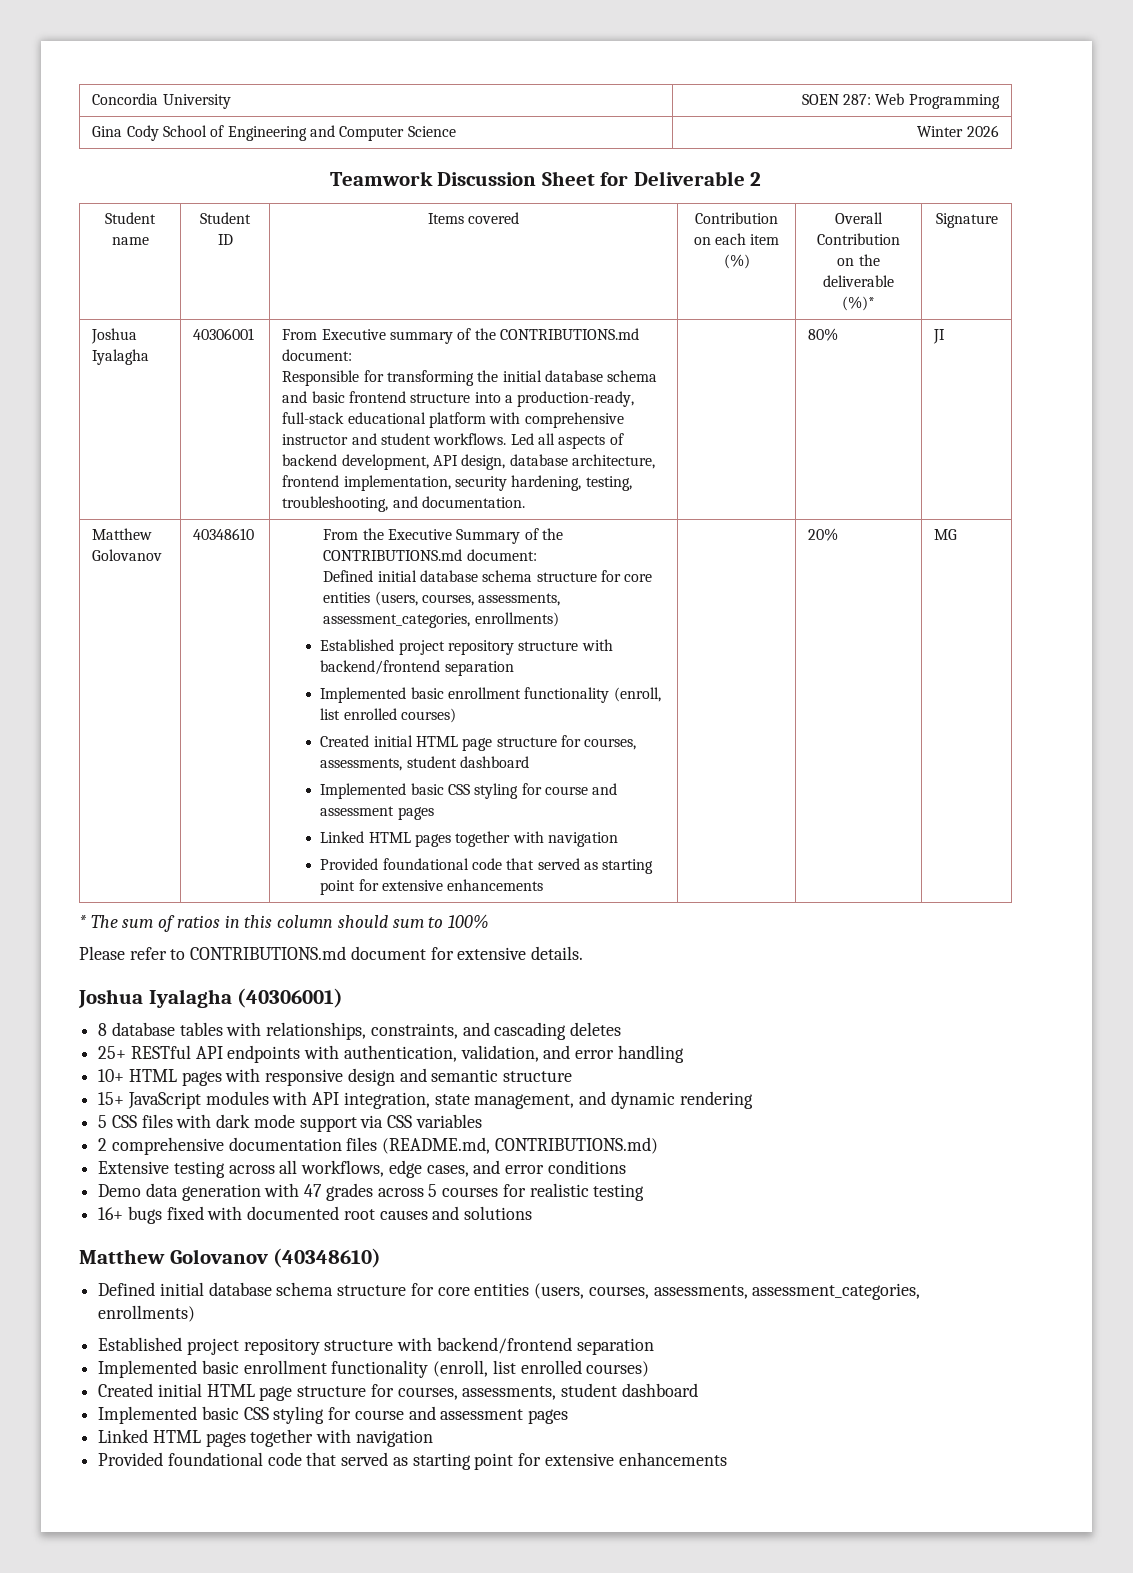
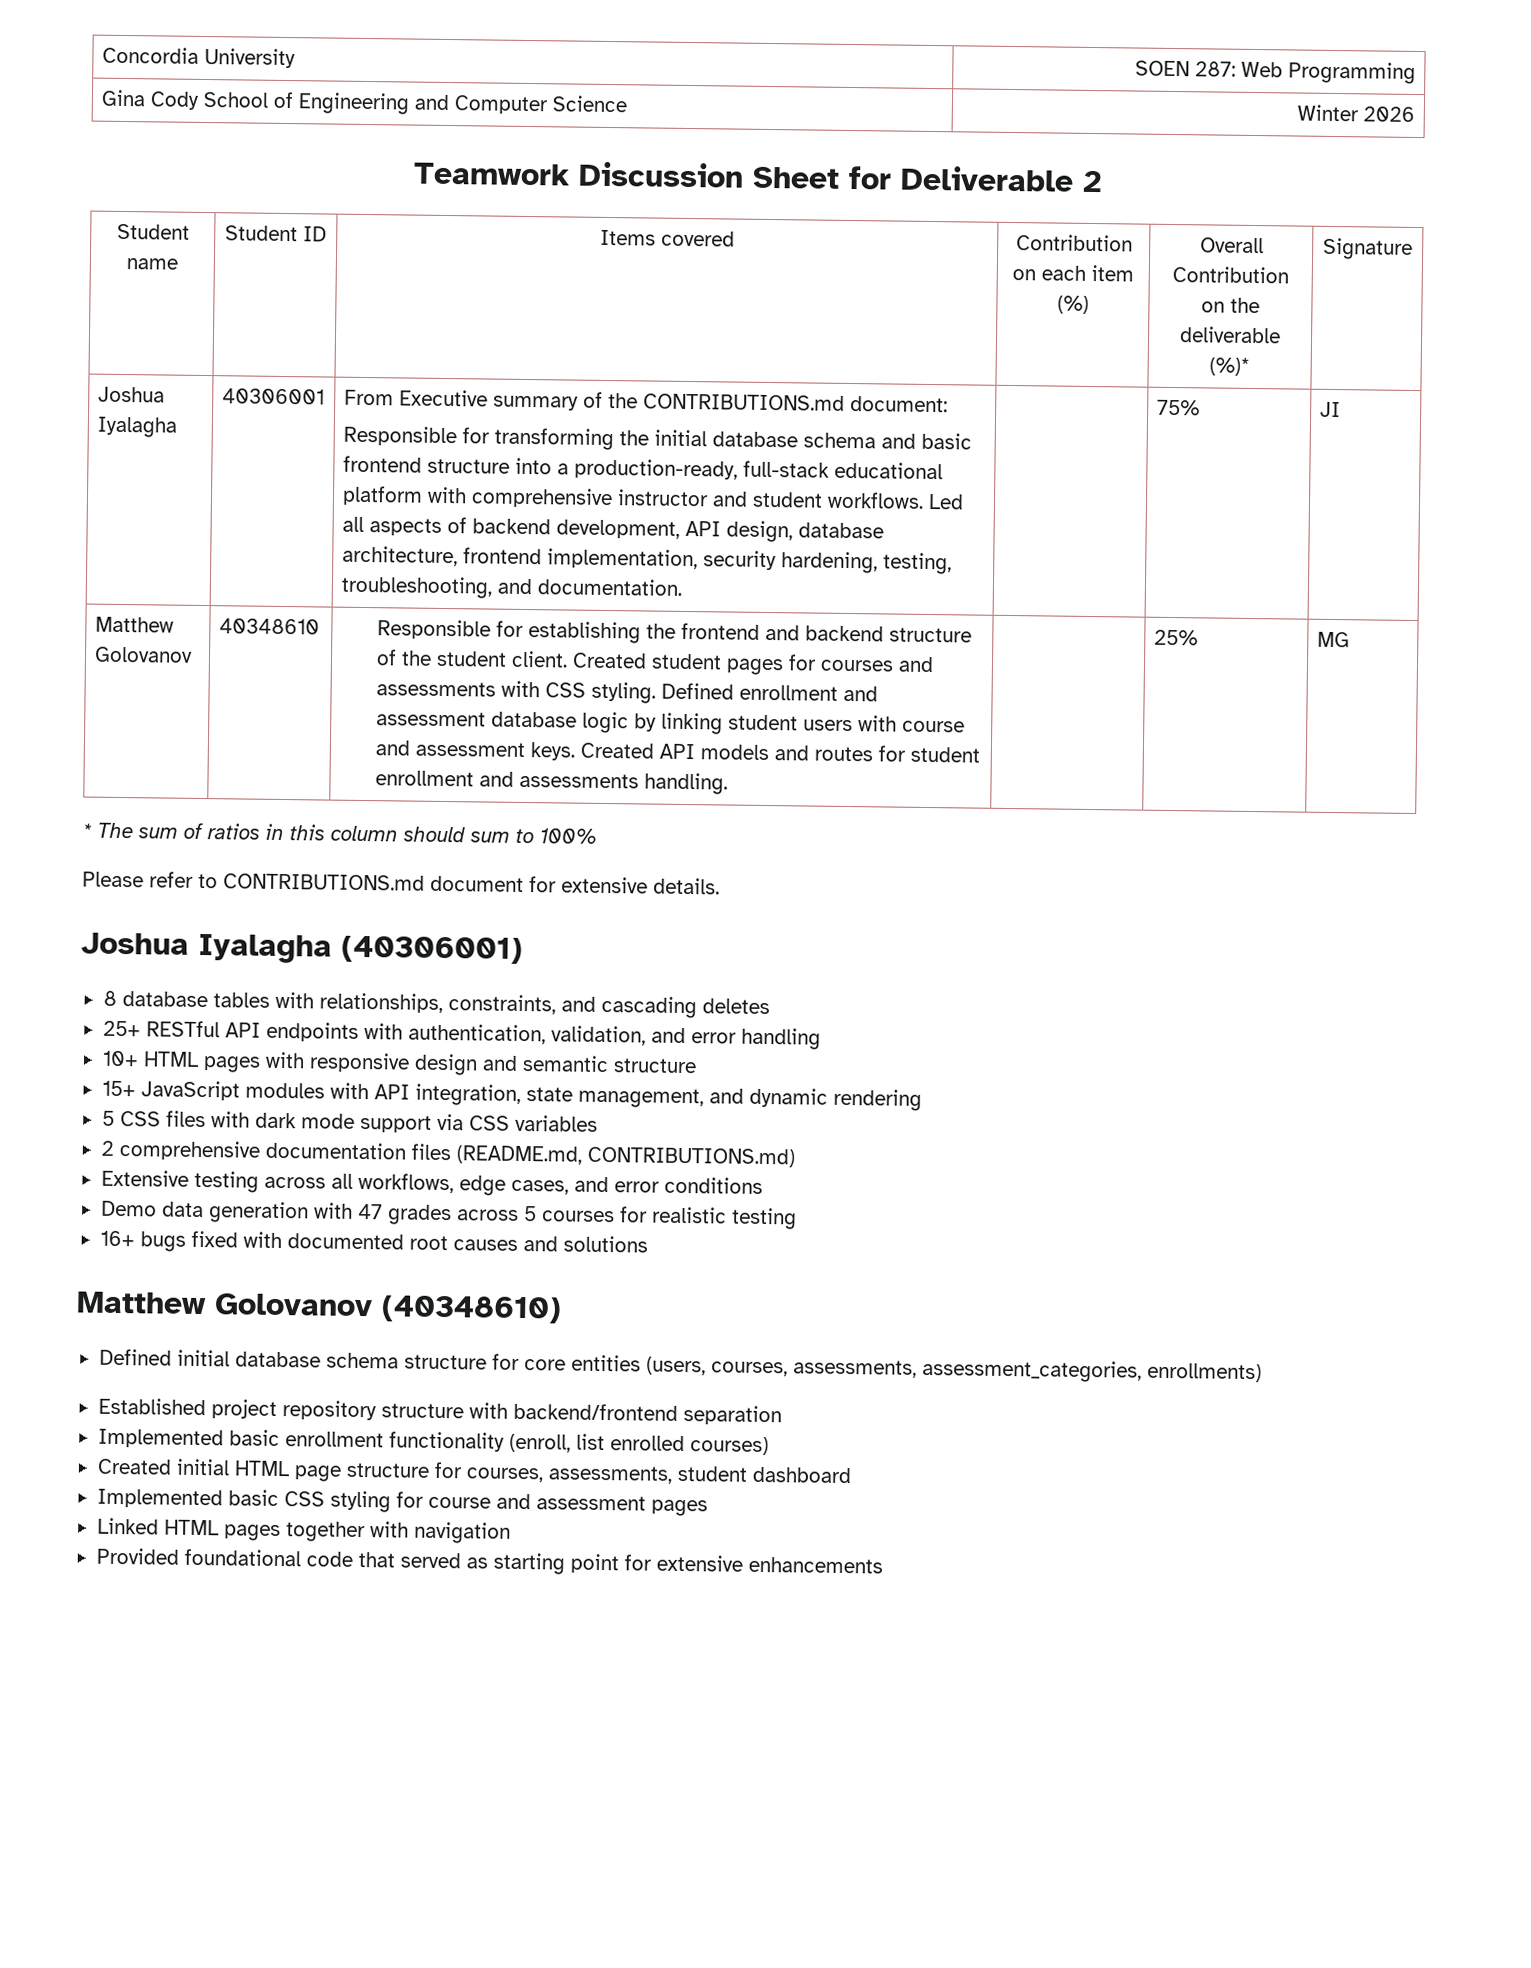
[808,328,839,341] 80% -> [1156,399,1200,416] 75%
[323,528,563,544] [323,549,537,561] [323,570,653,582] [323,591,561,606] [323,612,559,628] [320,639,613,655] [320,660,514,676] [320,687,661,703] [320,708,457,723] [320,735,637,751] [320,756,530,771] [320,783,618,799] [320,806,434,820] [320,831,619,847] [320,858,654,874] [320,879,544,895] [808,528,839,541] From the Executive Summary of the CONTRIBUTIONS.md document: // Defined initial database schema structure for core entities (users, courses, assessments, assessment_categories, enrollments) // Established project repository structure with backend/frontend separation // Implemented basic enrollment functionality (enroll, list enrolled courses) // Created initial HTML page structure for courses, assessments, student dashboard // Implemented basic CSS styling for course and assessment pages // Linked HTML pages together with navigation // Provided foundational code that served as starting point for extensive enhancements | | 20% -> [377,619,973,644] [376,649,935,676] [376,680,879,704] [376,711,966,735] [375,740,981,763] [375,770,729,795] [1153,629,1198,646] Responsible for establishing the frontend and backend structure of the student client. Created student pages for courses and assessments with CSS styling. Defined enrollment and assessment database logic by linking student users with course and assessment keys. Created API models and routes for student enrollment and assessments handling. | | 25%

